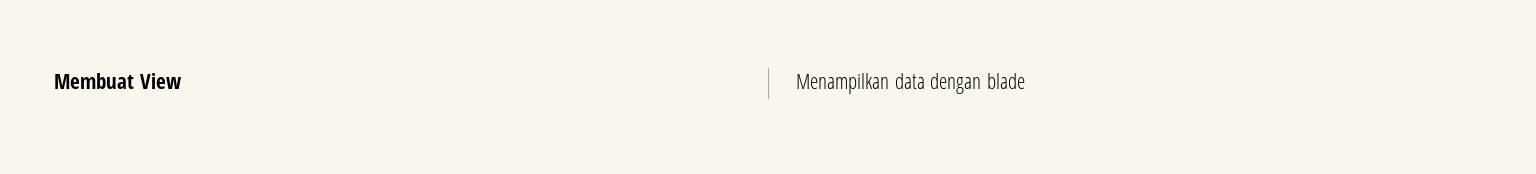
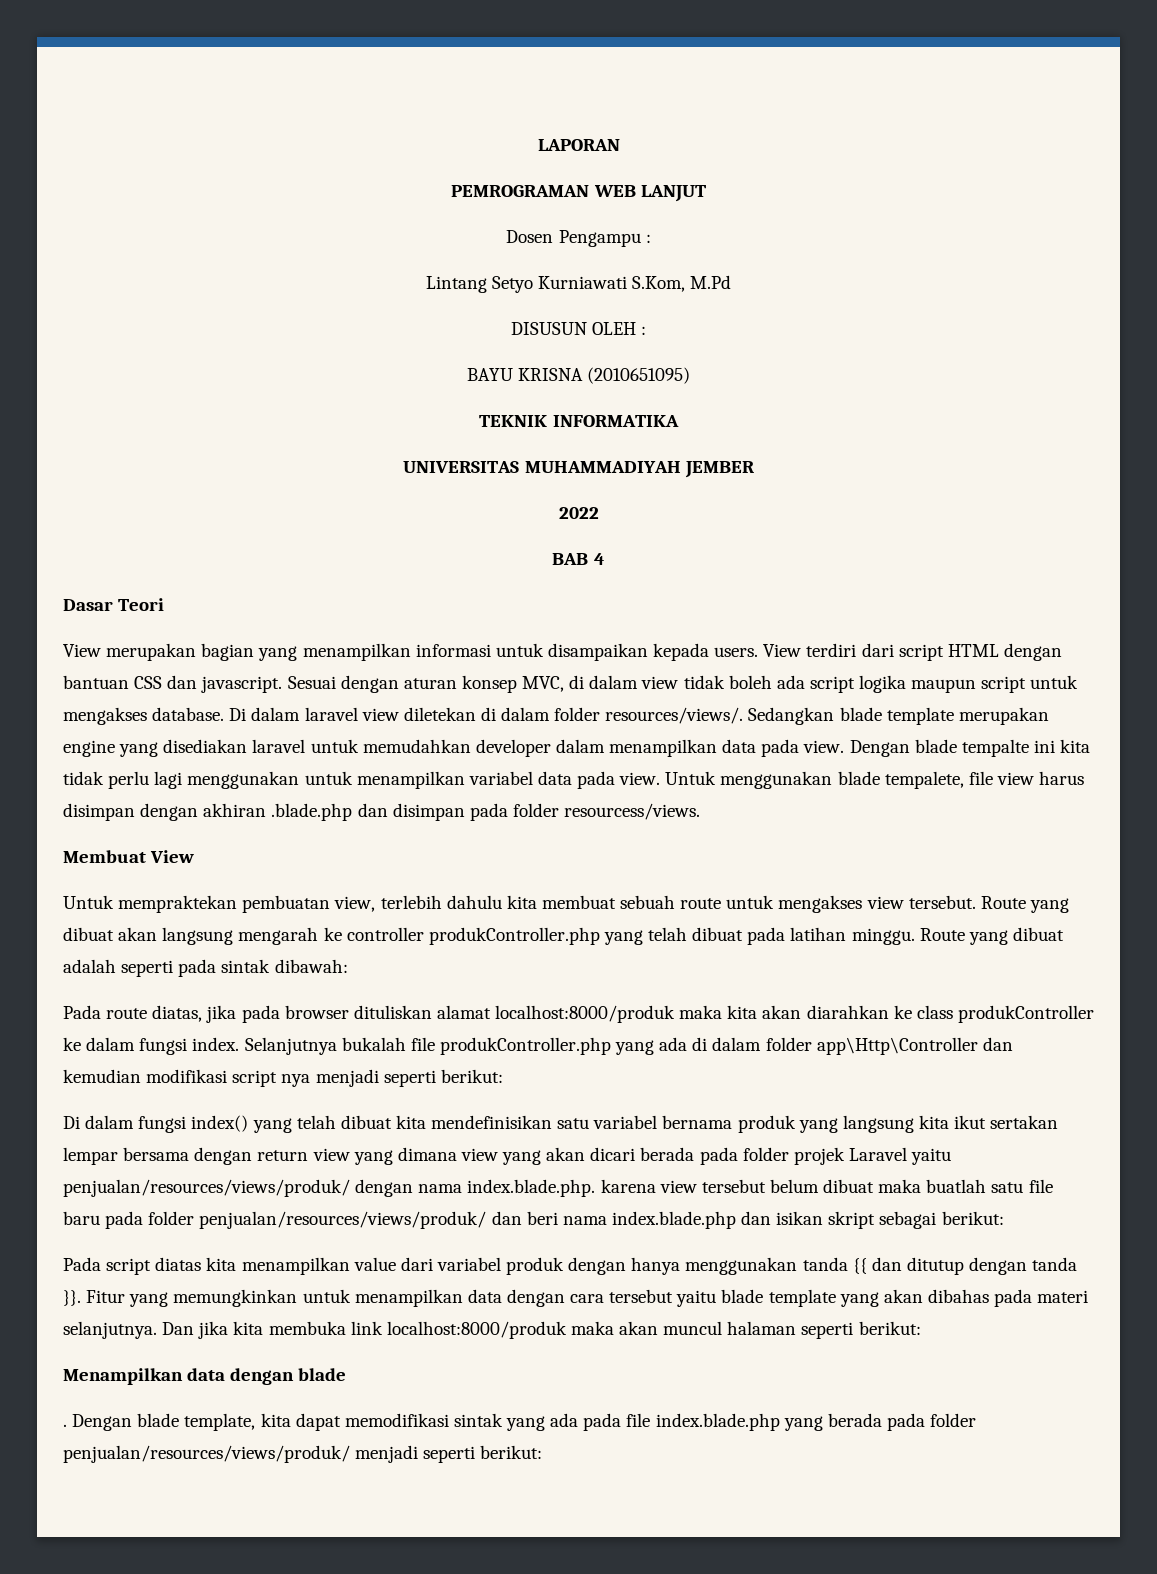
[54,73,181,89] [796,73,1026,94] Membuat View // Menampilkan data dengan blade -> [537,139,620,151] [451,185,706,202] [506,230,651,247] [425,275,732,293] [510,322,647,335] [466,367,691,384] [479,415,679,427] [403,461,754,478] [558,507,599,519] [552,553,605,565] [63,598,165,611] [63,643,1062,661] [63,675,1079,693] [63,707,1049,725] [63,739,1091,757] [63,771,1085,789] [63,803,701,821] [63,850,195,863] [63,895,1069,913] [63,927,1064,945] [63,959,348,977] [63,1005,1094,1023] [63,1037,1013,1055] [63,1069,503,1087] [63,1115,1059,1133] [63,1147,952,1165] [63,1179,1053,1197] [63,1211,1004,1229] [63,1257,1078,1275] [63,1289,1089,1307] [63,1321,921,1339] [63,1368,347,1385] [63,1413,977,1431] [63,1445,543,1463] LAPORAN // PEMROGRAMAN WEB LANJUT // Dosen Pengampu : // Lintang Setyo Kurniawati S.Kom, M.Pd // DISUSUN OLEH : // BAYU KRISNA (2010651095) // TEKNIK INFORMATIKA // UNIVERSITAS MUHAMMADIYAH JEMBER // 2022 // BAB 4 // Dasar Teori // View merupakan bagian yang menampilkan informasi untuk disampaikan kepada users. View terdiri dari script HTML dengan bantuan CSS dan javascript. Sesuai dengan aturan konsep MVC, di dalam view tidak boleh ada script logika maupun script untuk mengakses database. Di dalam laravel view diletekan di dalam folder resources/views/. Sedangkan blade template merupakan engine yang disediakan laravel untuk memudahkan developer dalam menampilkan data pada view. Dengan blade tempalte ini kita tidak perlu lagi menggunakan untuk menampilkan variabel data pada view. Untuk menggunakan blade tempalete, file view harus disimpan dengan akhiran .blade.php dan disimpan pada folder resourcess/views. // Membuat View // Untuk mempraktekan pembuatan view, terlebih dahulu kita membuat sebuah route untuk mengakses view tersebut. Route yang dibuat akan langsung mengarah ke controller produkController.php yang telah dibuat pada latihan minggu. Route yang dibuat adalah seperti pada sintak dibawah: // Pada route diatas, jika pada browser dituliskan alamat localhost:8000/produk maka kita akan diarahkan ke class produkController ke dalam fungsi index. Selanjutnya bukalah file produkController.php yang ada di dalam folder app\Http\Controller dan kemudian modifikasi script nya menjadi seperti berikut: // Di dalam fungsi index() yang telah dibuat kita mendefinisikan satu variabel bernama produk yang langsung kita ikut sertakan lempar bersama dengan return view yang dimana view yang akan dicari berada pada folder projek Laravel yaitu penjualan/resources/views/produk/ dengan nama index.blade.php. karena view tersebut belum dibuat maka buatlah satu file baru pada folder penjualan/resources/views/produk/ dan beri nama index.blade.php dan isikan skript sebagai berikut: // Pada script diatas kita menampilkan value dari variabel produk dengan hanya menggunakan tanda {{ dan ditutup dengan tanda }}. Fitur yang memungkinkan untuk menampilkan data dengan cara tersebut yaitu blade template yang akan dibahas pada materi selanjutnya. Dan jika kita membuka link localhost:8000/produk maka akan muncul halaman seperti berikut: // Menampilkan data dengan blade // . Dengan blade template, kita dapat memodifikasi sintak yang ada pada file index.blade.php yang berada pada folder penjualan/resources/views/produk/ menjadi seperti berikut:

